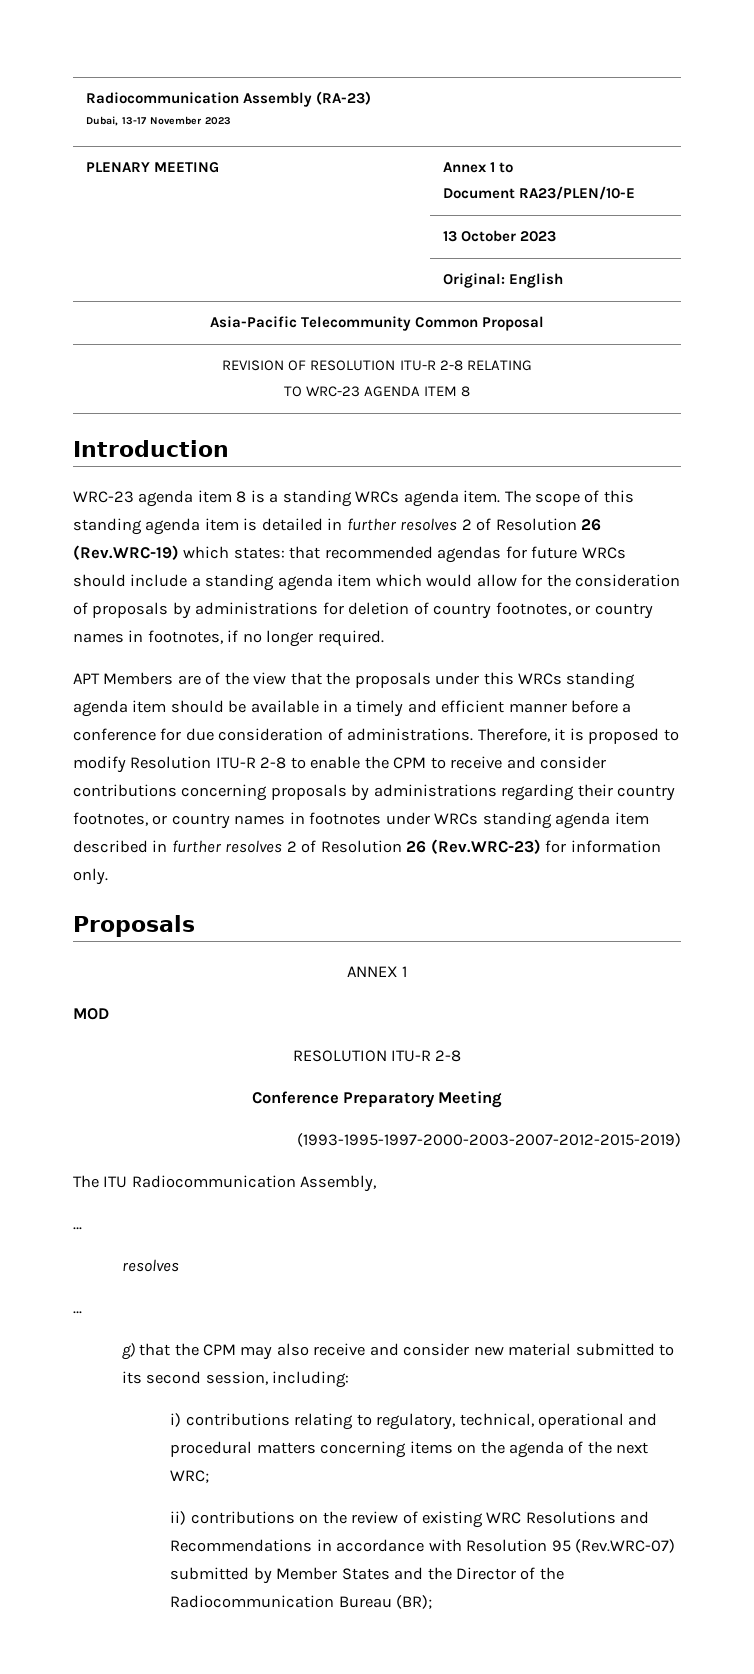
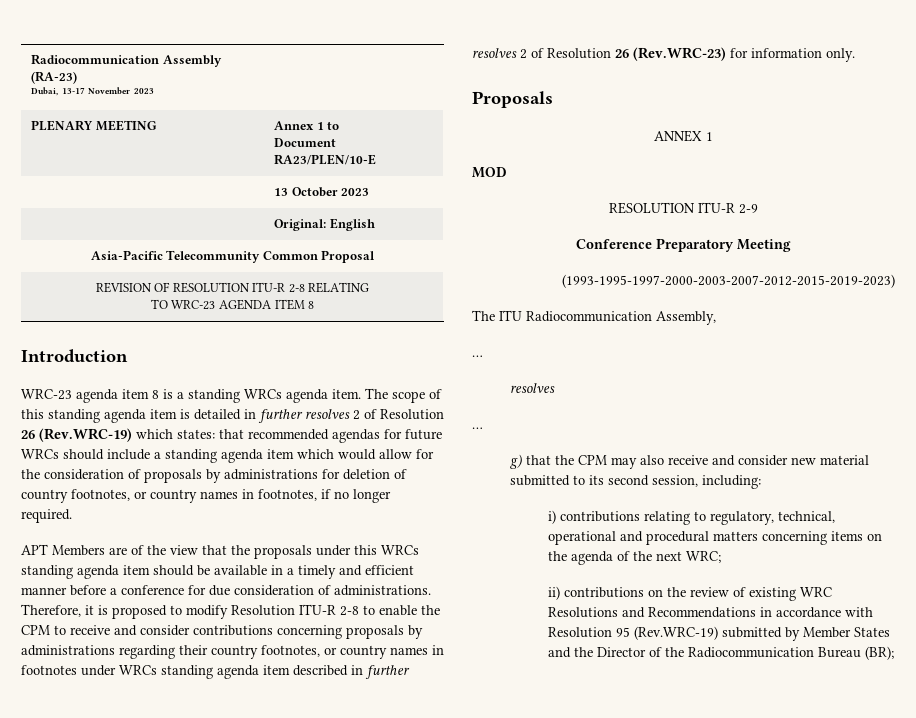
[435,1050,462,1062] 2-8 -> [739,204,758,214] 2-9
[297,1133,681,1147] (1993-1995-1997-2000-2003-2007-2012-2015-2019) -> [562,274,895,288] (1993-1995-1997-2000-2003-2007-2012-2015-2019-2023)
[575,1539,676,1553] (Rev.WRC-07) -> [634,626,719,640] (Rev.WRC-19)

